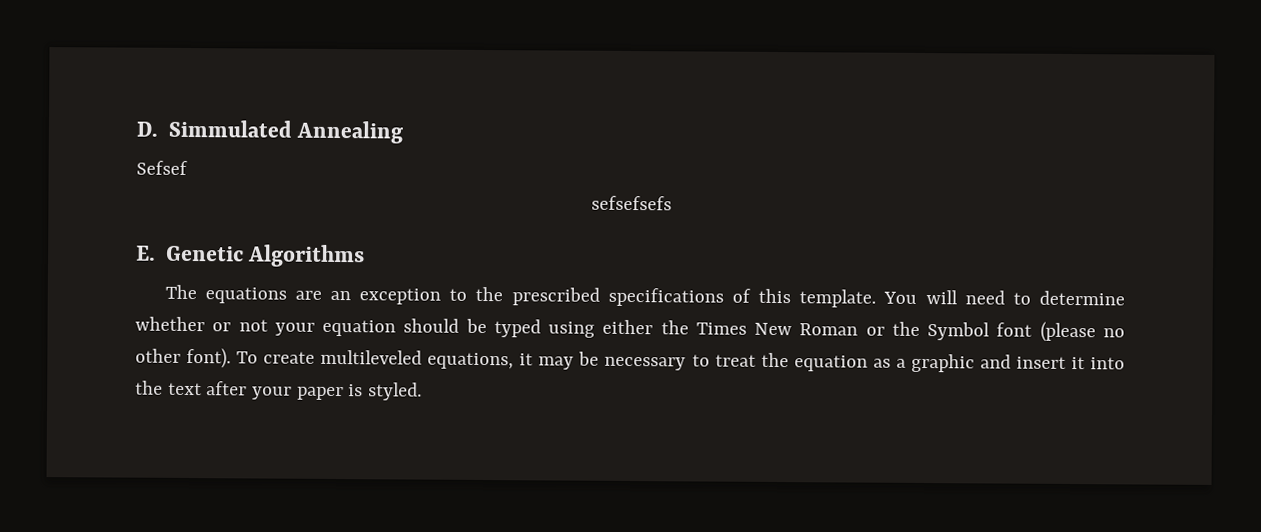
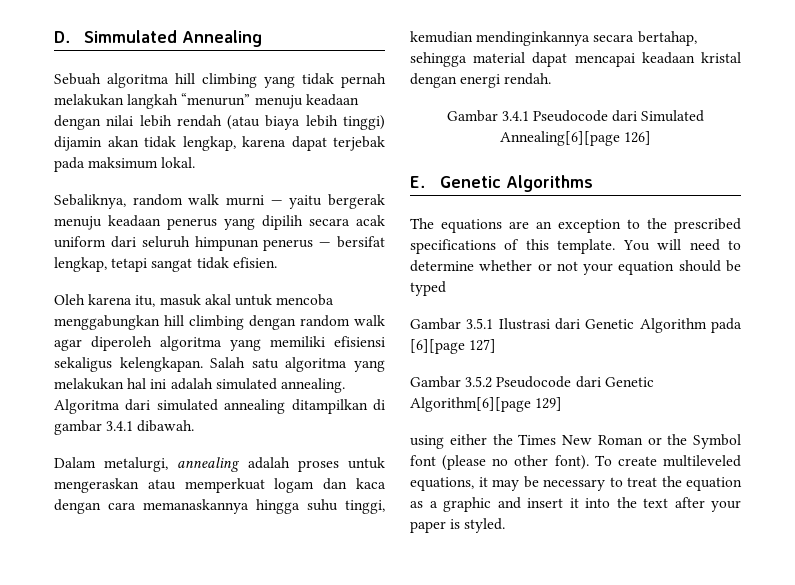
[136,160,188,175] [590,195,672,211] Sefsef // sefsefsefs -> [54,73,386,88] [54,93,359,109] [54,115,385,130] [54,136,385,151] [54,157,196,172] [54,194,385,209] [54,215,385,230] [54,236,385,251] [54,257,277,272] [54,294,335,307] [54,315,385,330] [54,336,385,351] [54,357,385,372] [54,378,345,393] [54,399,385,414] [54,420,195,435] [54,457,385,472] [54,478,386,493] [54,499,385,514] [410,31,697,46] [410,52,741,67] [410,73,552,88] [446,110,705,122] [499,131,652,146] Sebuah algoritma hill climbing yang tidak pernah melakukan langkah “menurun” menuju keadaan dengan nilai lebih rendah (atau biaya lebih tinggi) dijamin akan tidak lengkap, karena dapat terjebak pada maksimum lokal. // Sebaliknya, random walk murni — yaitu bergerak menuju keadaan penerus yang dipilih secara acak uniform dari seluruh himpunan penerus — bersifat lengkap, tetapi sangat tidak efisien. // Oleh karena itu, masuk akal untuk mencoba menggabungkan hill climbing dengan random walk agar diperoleh algoritma yang memiliki efisiensi sekaligus kelengkapan. Salah satu algoritma yang melakukan hal ini adalah simulated annealing. Algoritma dari simulated annealing ditampilkan di gambar 3.4.1 dibawah. // Dalam metalurgi, annealing adalah proses untuk mengeraskan atau memperkuat logam dan kaca dengan cara memanaskannya hingga suhu tinggi, kemudian mendinginkannya secara bertahap, sehingga material dapat mencapai keadaan kristal dengan energi rendah. // Gambar 3.4.1 Pseudocode dari Simulated Annealing[6][page 126]
(541, 328) none -> [410,318,742,333] [410,339,497,354] [410,376,654,388] [410,397,563,412] // Gambar 3.5.1 Ilustrasi dari Genetic Algorithm pada [6][page 127] // Gambar 3.5.2 Pseudocode dari Genetic Algorithm[6][page 129] //

